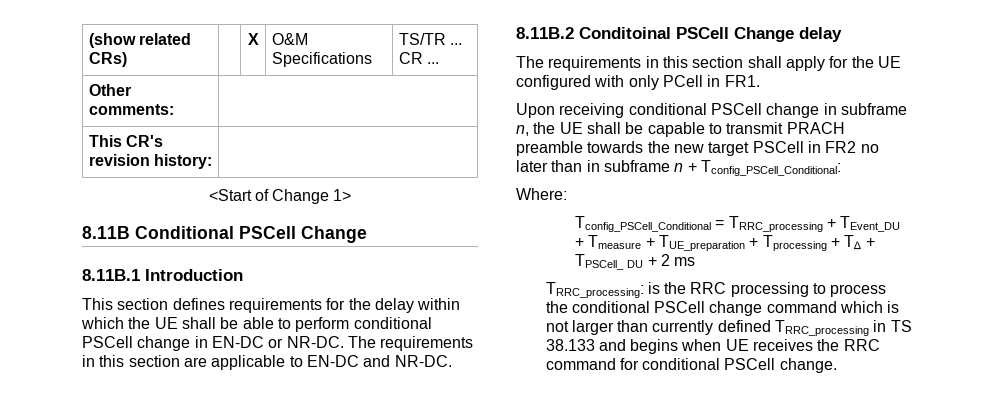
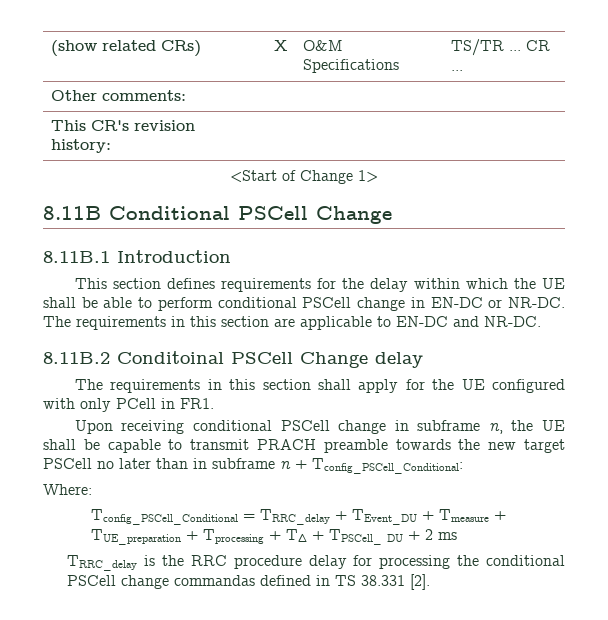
[807,141,857,153] in FR2 -> (92, 463) none
[728,216,823,232] TRRC_processing -> [260,509,331,525] TRRC_delay
[545,282,644,298] TRRC_processing: -> [67,555,138,571] TRRC_delay
[730,282,887,297] [545,301,900,316] [545,320,912,336] [545,339,880,354] [545,358,837,373] processing to process the conditional PSCell change command which is not larger than currently defined TRRC_processing in TS 38.133 and begins when UE receives the RRC command for conditional PSCell change. -> [233,555,565,569] [67,574,431,590] procedure delay for processing the conditional PSCell change commandas defined in TS 38.331 [2].

